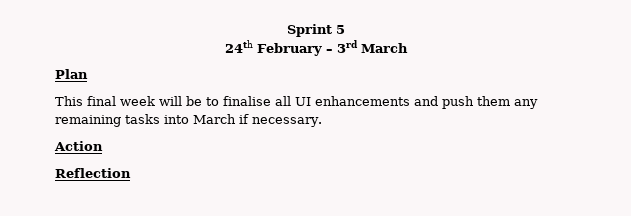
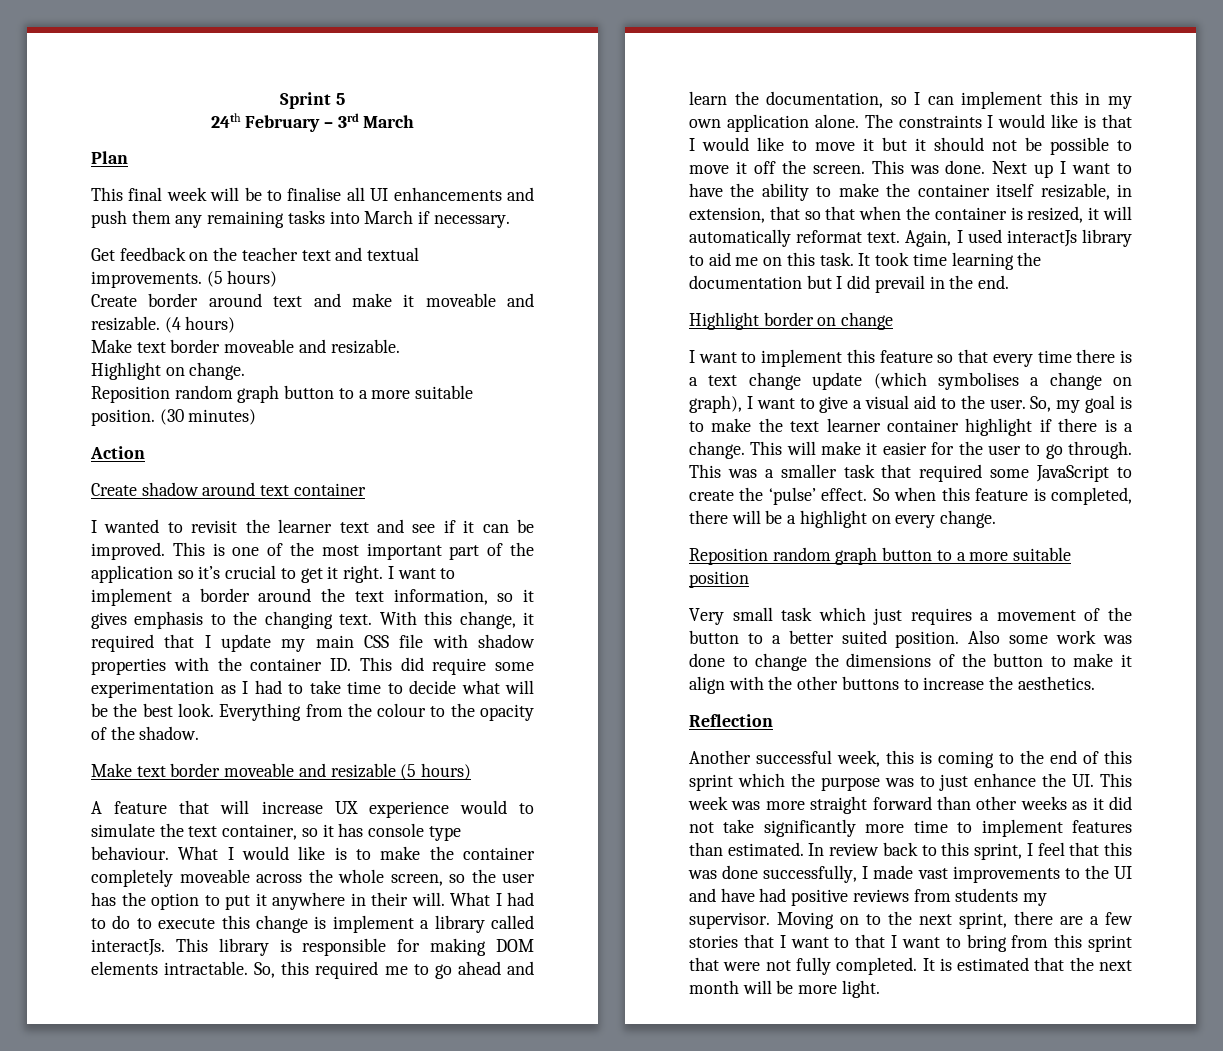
[54,141,103,151] [55,168,131,178] Action // Reflection -> [91,247,420,261] [91,270,278,288] [91,293,534,307] [91,316,236,333] [91,339,400,354] [91,362,246,380] [91,385,474,403] [91,409,257,426] [90,446,145,459] [91,482,366,496] [91,519,534,533] [91,542,535,560] [91,565,456,583] [91,588,534,606] [91,611,535,629] [91,634,535,652] [91,657,534,675] [91,680,534,698] [91,703,534,721] [91,726,200,740] [91,763,472,780] [91,800,534,818] [91,823,461,841] [91,846,535,860] [91,869,535,887] [91,892,534,910] [91,915,534,933] [91,938,534,956] [91,961,534,979] [689,91,1132,109] [689,114,1132,132] [689,137,1132,155] [689,160,1132,178] [689,183,1132,201] [689,206,1132,223] [689,229,1132,247] [689,252,1042,270] [689,275,1010,293] [689,312,894,330] [689,349,1132,367] [689,372,1132,390] [689,395,1132,413] [689,418,1133,436] [689,441,1132,459] [689,464,1132,482] [689,487,1132,505] [689,510,997,528] [689,547,1072,565] [689,571,749,588] [689,607,1132,625] [689,630,1132,648] [689,653,1132,671] [689,676,1095,694] [689,714,773,727] [689,750,1132,768] [689,773,1132,791] [688,796,1132,814] [689,819,1132,837] [689,842,1132,860] [688,865,1132,883] [689,888,1048,906] [689,911,1133,929] [689,934,1132,952] [689,957,1132,975] [689,980,880,998] Get feedback on the teacher text and textual improvements. (5 hours) // Create border around text and make it moveable and resizable. (4 hours) // Make text border moveable and resizable. // Highlight on change. // Reposition random graph button to a more suitable position. (30 minutes) // Action // Create shadow around text container // I wanted to revisit the learner text and see if it can be improved. This is one of the most important part of the application so it’s crucial to get it right. I want to implement a border around the text information, so it gives emphasis to the changing text. With this change, it required that I update my main CSS file with shadow properties with the container ID. This did require some experimentation as I had to take time to decide what will be the best look. Everything from the colour to the opacity of the shadow. // Make text border moveable and resizable (5 hours) // A feature that will increase UX experience would to simulate the text container, so it has console type behaviour. What I would like is to make the container completely moveable across the whole screen, so the user has the option to put it anywhere in their will. What I had to do to execute this change is implement a library called interactJs. This library is responsible for making DOM elements intractable. So, this required me to go ahead and learn the documentation, so I can implement this in my own application alone. The constraints I would like is that I would like to move it but it should not be possible to move it off the screen. This was done. Next up I want to have the ability to make the container itself resizable, in extension, that so that when the container is resized, it will automatically reformat text. Again, I used interactJs library to aid me on this task. It took time learning the documentation but I did prevail in the end. // Highlight border on change // I want to implement this feature so that every time there is a text change update (which symbolises a change on graph), I want to give a visual aid to the user. So, my goal is to make the text learner container highlight if there is a change. This will make it easier for the user to go through. This was a smaller task that required some JavaScript to create the ‘pulse’ effect. So when this feature is completed, there will be a highlight on every change. // Reposition random graph button to a more suitable position // Very small task which just requires a movement of the button to a better suited position. Also some work was done to change the dimensions of the button to make it align with the other buttons to increase the aesthetics. // Reflection // Another successful week, this is coming to the end of this sprint which the purpose was to just enhance the UI. This week was more straight forward than other weeks as it did not take significantly more time to implement features than estimated. In review back to this sprint, I feel that this was done successfully, I made vast improvements to the UI and have had positive reviews from students my supervisor. Moving on to the next sprint, there are a few stories that I want to that I want to bring from this sprint that were not fully completed. It is estimated that the next month will be more light.

